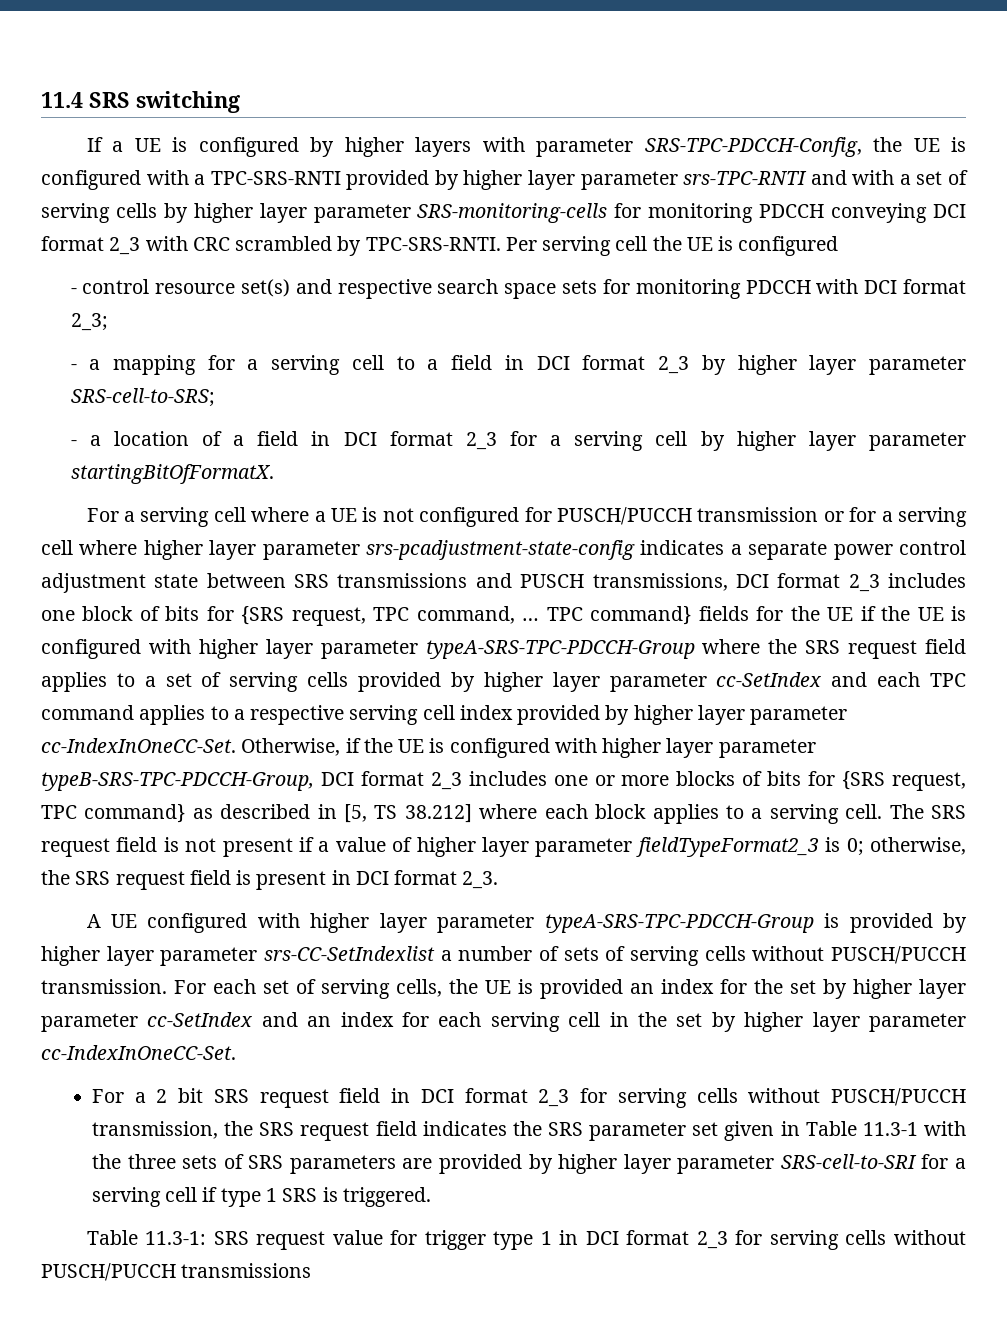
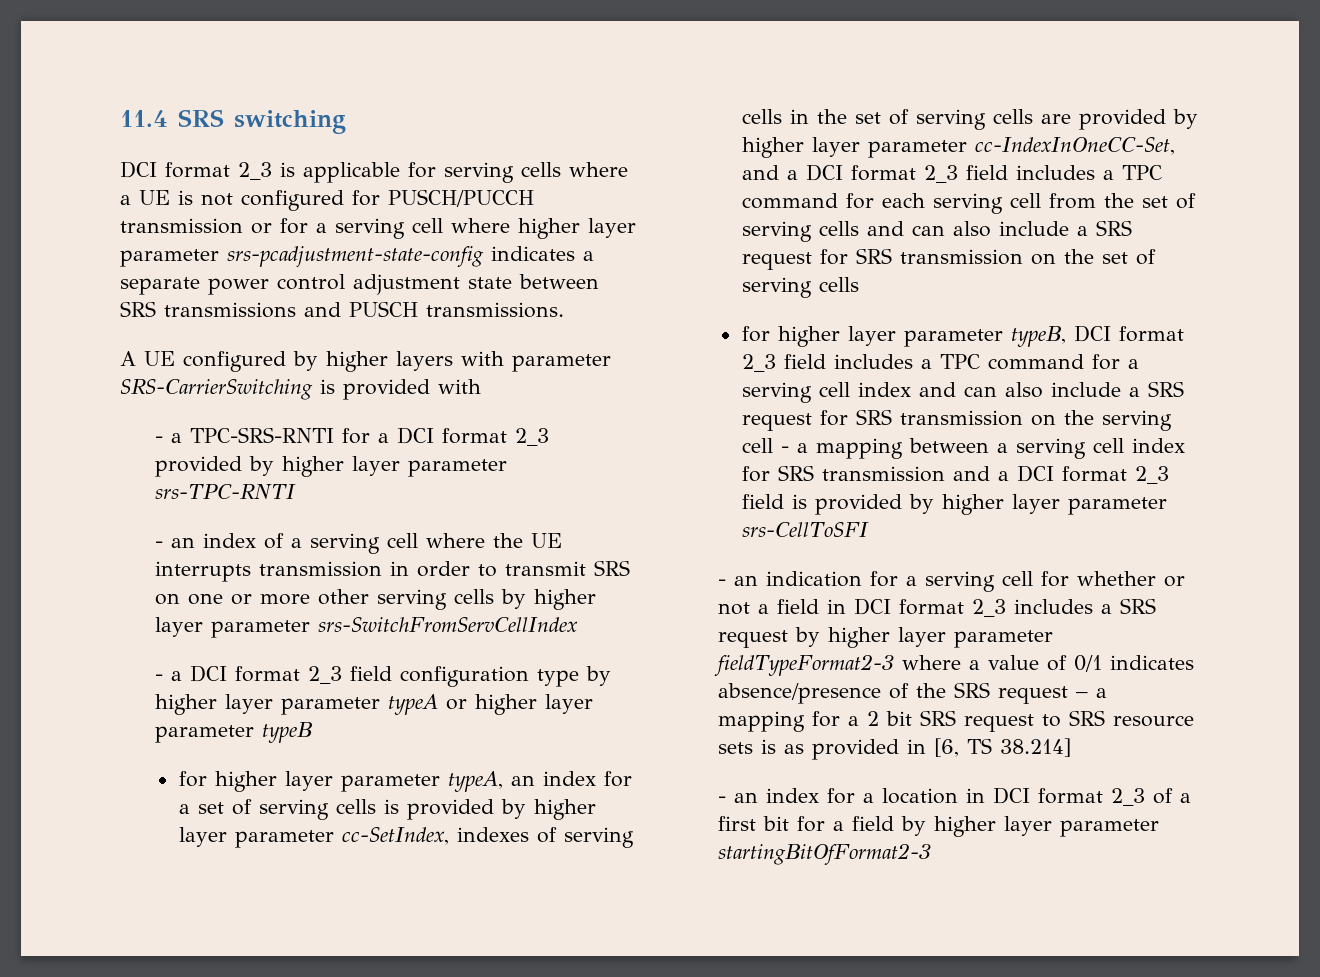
[86,137,967,157] [41,170,968,190] [41,203,966,223] [41,236,839,256] [70,279,966,299] [70,313,108,331] [70,355,967,375] [70,388,215,407] [70,431,966,451] [70,464,274,484] [86,507,246,527] If a UE is configured by higher layers with parameter SRS-TPC-PDCCH-Config, the UE is configured with a TPC-SRS-RNTI provided by higher layer parameter srs-TPC-RNTI and with a set of serving cells by higher layer parameter SRS-monitoring-cells for monitoring PDCCH conveying DCI format 2_3 with CRC scrambled by TPC-SRS-RNTI. Per serving cell the UE is configured // - control resource set(s) and respective search space sets for monitoring PDCCH with DCI format 2_3; // - a mapping for a serving cell to a field in DCI format 2_3 by higher layer parameter SRS-cell-to-SRS; // - a location of a field in DCI format 2_3 for a serving cell by higher layer parameter startingBitOfFormatX. // For a serving cell -> [120,161,561,183] DCI format 2_3 is applicable for serving cells
[592,573,967,592] [41,606,967,626] [41,639,966,659] [41,672,967,692] [41,705,848,725] [41,738,816,758] [41,771,966,791] [41,804,966,824] [41,837,966,857] [41,870,499,890] [86,913,967,933] [41,946,966,966] [41,979,966,999] [41,1012,966,1032] [41,1045,236,1060] [91,1088,967,1108] [91,1121,966,1141] [91,1154,396,1174] transmissions, DCI format 2_3 includes one block of bits for {SRS request, TPC command, … TPC command} fields for the UE if the UE is configured with higher layer parameter typeA-SRS-TPC-PDCCH-Group where the SRS request field applies to a set of serving cells provided by higher layer parameter cc-SetIndex and each TPC command applies to a respective serving cell index provided by higher layer parameter cc-IndexInOneCC-Set. Otherwise, if the UE is configured with higher layer parameter typeB-SRS-TPC-PDCCH-Group, DCI format 2_3 includes one or more blocks of bits for {SRS request, TPC command} as described in [5, TS 38.212] where each block applies to a serving cell. The SRS request field is not present if a value of higher layer parameter fieldTypeFormat2_3 is 0; otherwise, the SRS request field is present in DCI format 2_3. // A UE configured with higher layer parameter typeA-SRS-TPC-PDCCH-Group is provided by higher layer parameter srs-CC-SetIndexlist a number of sets of serving cells without PUSCH/PUCCH transmission. For each set of serving cells, the UE is provided an index for the set by higher layer parameter cc-SetIndex and an index for each serving cell in the set by higher layer parameter cc-IndexInOneCC-Set. // For a 2 bit SRS request field in DCI format 2_3 for serving cells without PUSCH/PUCCH transmission, the SRS request field indicates the SRS parameter set given in Table 11.3-1 with the three sets of SRS parameters -> [426,302,564,318] [120,351,611,372] [120,379,481,400] [155,427,550,446] [155,456,508,477] [155,484,297,500] [155,533,563,554] [155,560,631,582] [155,589,597,610] [155,617,579,638] [155,665,612,687] [155,694,594,715] [155,722,313,743] [178,771,632,792] [178,799,596,820] [178,827,634,848] [741,109,1033,130] transmissions. // A UE configured by higher layers with parameter SRS-CarrierSwitching is provided with // - a TPC-SRS-RNTI for a DCI format 2_3 provided by higher layer parameter srs-TPC-RNTI // - an index of a serving cell where the UE interrupts transmission in order to transmit SRS on one or more other serving cells by higher layer parameter srs-SwitchFromServCellIndex // - a DCI format 2_3 field configuration type by higher layer parameter typeA or higher layer parameter typeB // for higher layer parameter typeA, an index for a set of serving cells is provided by higher layer parameter cc-SetIndex, indexes of serving cells in the set of serving cells
[780,1154,966,1169] [91,1187,431,1207] [86,1230,966,1250] [41,1263,312,1281] SRS-cell-to-SRI for a serving cell if type 1 SRS is triggered. // Table 11.3-1: SRS request value for trigger type 1 in DCI format 2_3 for serving cells without PUSCH/PUCCH transmissions -> [974,137,1175,155] [741,164,1162,183] [741,193,1196,214] [741,220,1132,242] [741,248,1156,270] [741,277,859,298] [741,325,1184,347] [741,354,1139,372] [741,381,1184,403] [741,409,1172,431] [741,438,1185,459] [741,465,1169,484] [741,494,1167,515] [741,522,869,537] [718,571,1186,592] [718,598,1157,617] [718,627,1054,648] [714,654,1195,676] [718,682,1108,704] [718,710,1195,732] [718,738,1072,760] [718,787,1192,806] [718,816,1160,837] [718,843,932,865] cc-IndexInOneCC-Set, and a DCI format 2_3 field includes a TPC command for each serving cell from the set of serving cells and can also include a SRS request for SRS transmission on the set of serving cells // for higher layer parameter typeB, DCI format 2_3 field includes a TPC command for a serving cell index and can also include a SRS request for SRS transmission on the serving cell - a mapping between a serving cell index for SRS transmission and a DCI format 2_3 field is provided by higher layer parameter srs-CellToSFI // - an indication for a serving cell for whether or not a field in DCI format 2_3 includes a SRS request by higher layer parameter fieldTypeFormat2-3 where a value of 0/1 indicates absence/presence of the SRS request – a mapping for a 2 bit SRS request to SRS resource sets is as provided in [6, TS 38.214] // - an index for a location in DCI format 2_3 of a first bit for a field by higher layer parameter startingBitOfFormat2-3

